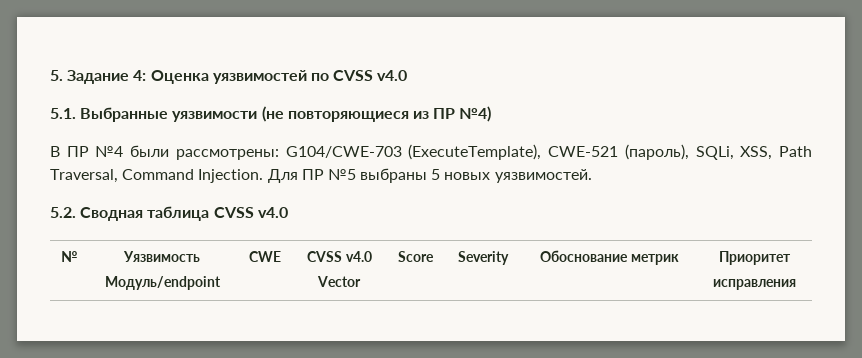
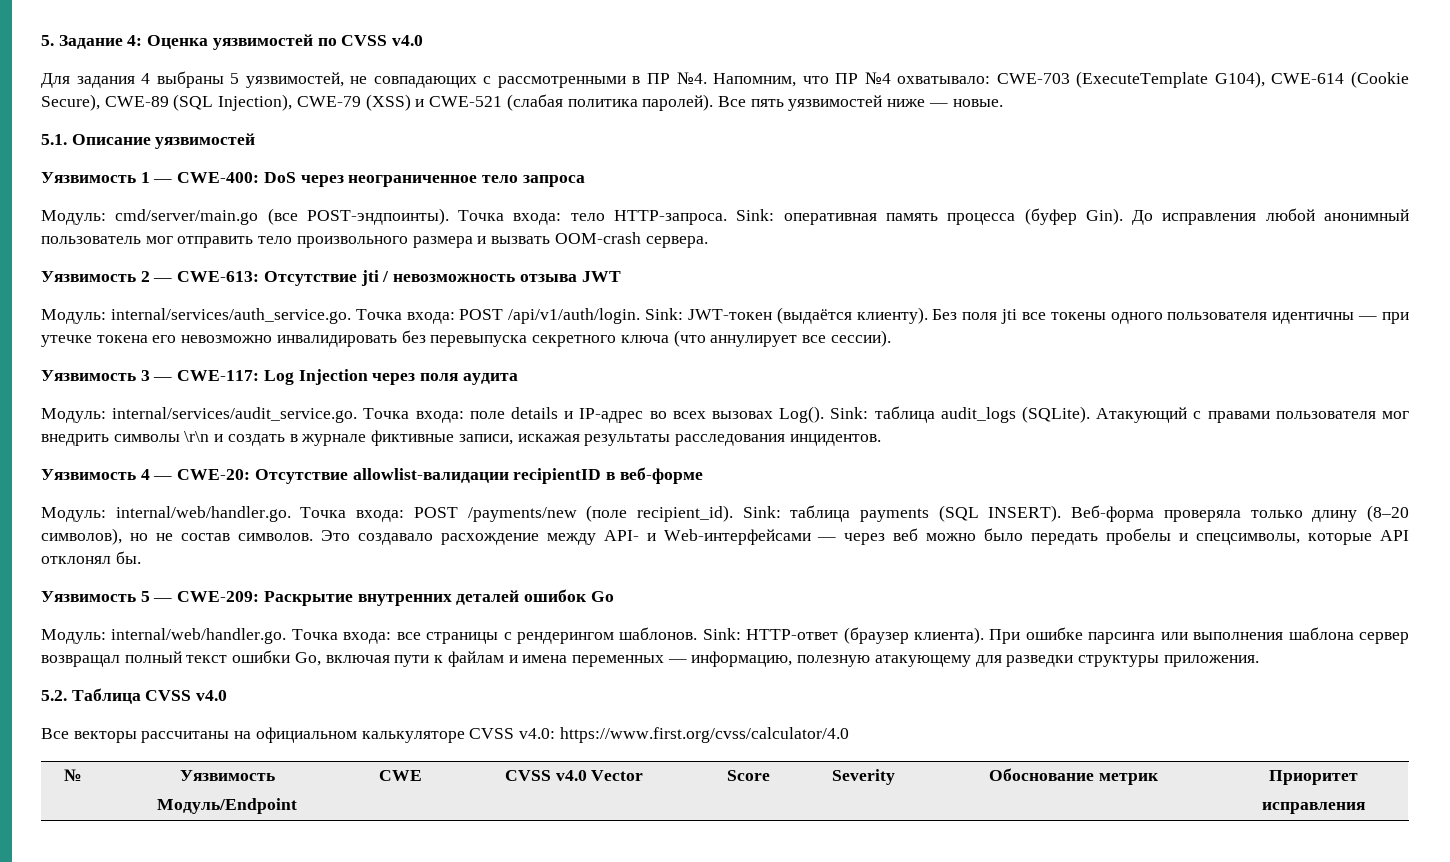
[50,106,492,122] [50,144,813,160] [50,168,592,183] 5.1. Выбранные уязвимости (не повторяющиеся из ПР №4) // В ПР №4 были рассмотрены: G104/CWE-703 (ExecuteTemplate), CWE-521 (пароль), SQLi, XSS, Path Traversal, Command Injection. Для ПР №5 выбраны 5 новых уязвимостей. -> [41,71,1409,88] [41,94,1003,111] [41,133,256,149] [41,172,585,187] [41,208,1409,225] [41,232,708,248] [41,270,621,286] [41,307,1410,324] [41,330,891,347] [41,369,518,385] [41,406,1410,423] [41,430,881,446] [41,467,703,484] [41,505,1410,522] [41,528,1410,545] [41,551,141,564] [41,589,614,606] [41,627,1410,644] [41,650,1259,667] Для задания 4 выбраны 5 уязвимостей, не совпадающих с рассмотренными в ПР №4. Напомним, что ПР №4 охватывало: CWE-703 (ExecuteTemplate G104), CWE-614 (Cookie Secure), CWE-89 (SQL Injection), CWE-79 (XSS) и CWE-521 (слабая политика паролей). Все пять уязвимостей ниже — новые. // 5.1. Описание уязвимостей // Уязвимость 1 — CWE-400: DoS через неограниченное тело запроса // Модуль: cmd/server/main.go (все POST-эндпоинты). Точка входа: тело HTTP-запроса. Sink: оперативная память процесса (буфер Gin). До исправления любой анонимный пользователь мог отправить тело произвольного размера и вызвать OOM-crash сервера. // Уязвимость 2 — CWE-613: Отсутствие jti / невозможность отзыва JWT // Модуль: internal/services/auth_service.go. Точка входа: POST /api/v1/auth/login. Sink: JWT-токен (выдаётся клиенту). Без поля jti все токены одного пользователя идентичны — при утечке токена его невозможно инвалидировать без перевыпуска секретного ключа (что аннулирует все сессии). // Уязвимость 3 — CWE-117: Log Injection через поля аудита // Модуль: internal/services/audit_service.go. Точка входа: поле details и IP-адрес во всех вызовах Log(). Sink: таблица audit_logs (SQLite). Атакующий с правами пользователя мог внедрить символы \r\n и создать в журнале фиктивные записи, искажая результаты расследования инцидентов. // Уязвимость 4 — CWE-20: Отсутствие allowlist-валидации recipientID в веб-форме // Модуль: internal/web/handler.go. Точка входа: POST /payments/new (поле recipient_id). Sink: таблица payments (SQL INSERT). Веб-форма проверяла только длину (8–20 символов), но не состав символов. Это создавало расхождение между API- и Web-интерфейсами — через веб можно было передать пробелы и спецсимволы, которые API отклонял бы. // Уязвимость 5 — CWE-209: Раскрытие внутренних деталей ошибок Go // Модуль: internal/web/handler.go. Точка входа: все страницы с рендерингом шаблонов. Sink: HTTP-ответ (браузер клиента). При ошибке парсинга или выполнения шаблона сервер возвращал полный текст ошибки Go, включая пути к файлам и имена переменных — информацию, полезную атакующему для разведки структуры приложения.
[80,206,288,221] Сводная таблица CVSS v4.0 -> [71,688,228,704] [41,727,849,743] Таблица CVSS v4.0 // Все векторы рассчитаны на официальном калькуляторе CVSS v4.0: https://www.first.org/cvss/calculator/4.0
[104,276,221,290] Модуль/endpoint -> [157,798,297,814] Модуль/Endpoint
(372, 256) // -> (587, 775) none

